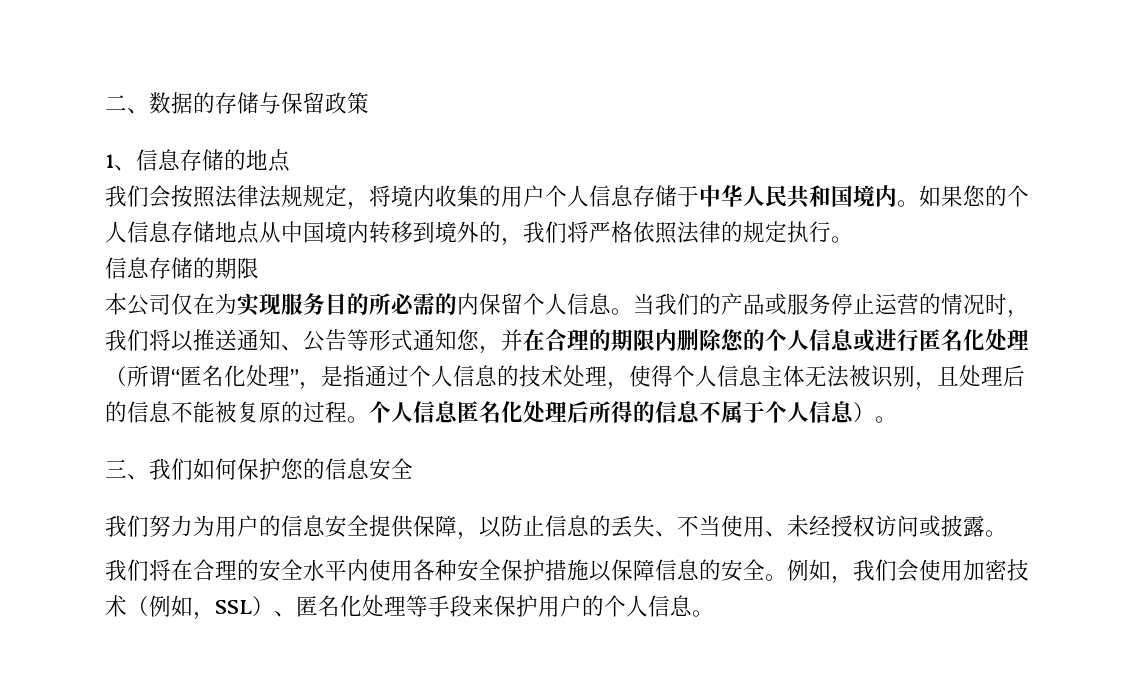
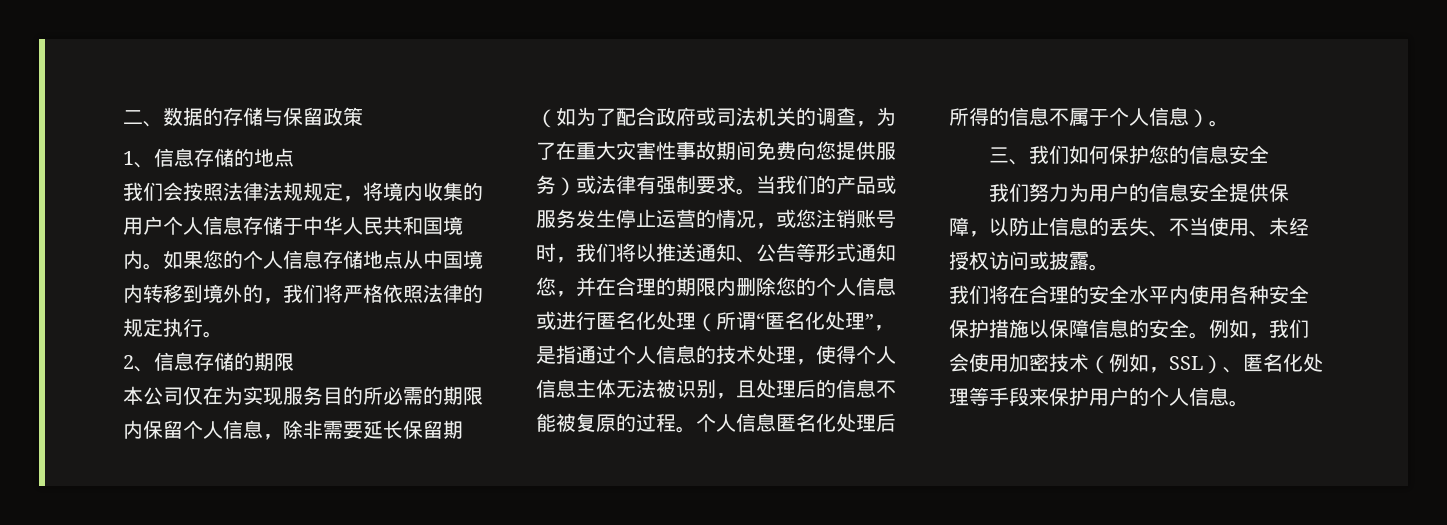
(853, 239) none -> [123,355,154,372] 2、
(457, 304) none -> [443,386,483,405] 期限
(611, 303) none -> [263,420,463,440] [536,107,896,128] [536,141,896,160] [536,175,736,196] ，除非需要延长保留期（如为了配合政府或司法机关的调查，为了在重大灾害性事故期间免费向您提供服务）或法律有强制要求
(831, 304) none -> [576,209,616,228] 发生
(985, 304) none -> [756,209,896,229] ，或您注销账号

